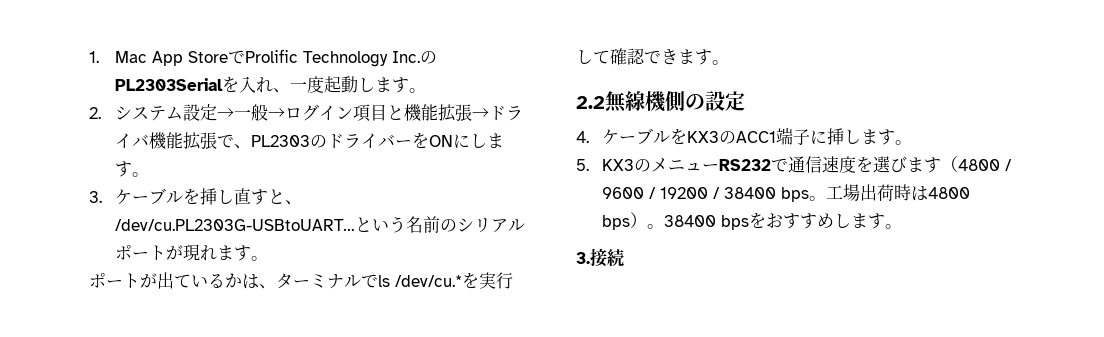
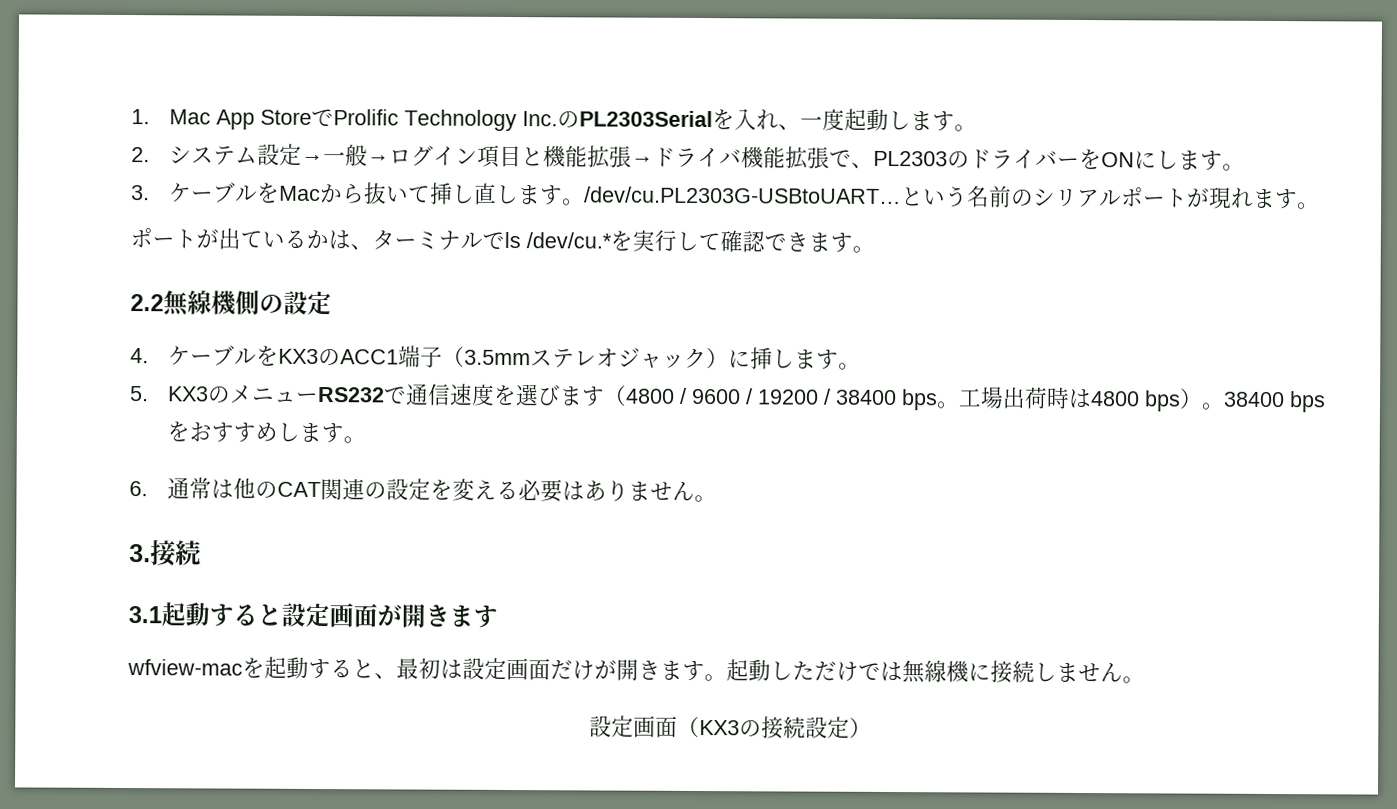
[200,188,303,205] 挿し直すと、 -> [279,182,586,206] Macから抜いて挿し直します。
(811, 137) none -> [442,346,730,370] （3.5mmステレオジャック）
[576,248,624,267] 3.接続 -> [129,477,718,503] [129,540,201,567] [128,602,498,628] [127,656,1145,684] [589,715,872,739] 6.通常は他のCAT関連の設定を変える必要はありません。 // 3.接続 // 3.1起動すると設定画面が開きます // wfview-macを起動すると、最初は設定画面だけが開きます。起動しただけでは無線機に接続しません。 // 設定画面（KX3の接続設定）

